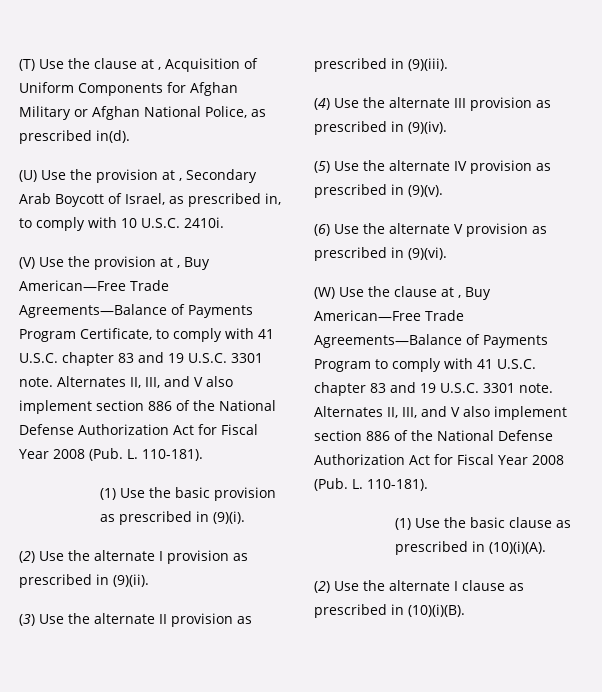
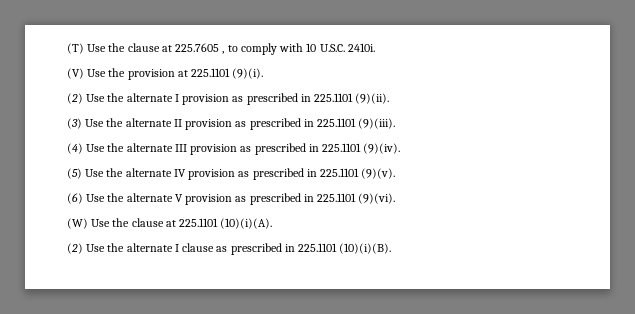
[158,58,258,72] [19,82,238,96] [19,106,266,120] [19,130,130,144] [19,169,257,183] [19,193,281,207] , Acquisition of Uniform Components for Afghan Military or Afghan National Police, as prescribed in(d). // (U) Use the provision at , Secondary Arab Boycott of Israel, as prescribed in, -> [175,43,225,54] 225.7605 ,
[177,257,210,270] [19,280,169,291] [19,304,253,318] [19,328,274,342] [19,352,263,366] [19,376,233,388] [19,400,276,414] [19,424,258,435] [19,448,203,461] [99,487,276,501] [99,511,209,525] , Buy American—Free Trade Agreements—Balance of Payments Program Certificate, to comply with 41 U.S.C. chapter 83 and 19 U.S.C. 3301 note. Alternates II, III, and V also implement section 886 of the National Defense Authorization Act for Fiscal Year 2008 (Pub. L. 110-181). // (1) Use the basic provision as prescribed in -> [191,68,231,77] 225.1101
(109, 579) none -> [314,93,354,102] 225.1101
(404, 63) none -> [317,118,357,127] 225.1101
(404, 126) none -> [322,143,362,152] 225.1101
(404, 189) none -> [320,168,360,177] 225.1101
(404, 252) none -> [317,193,357,202] 225.1101
[458,287,491,300] [314,310,464,321] [314,334,548,348] [314,358,536,372] [314,382,553,396] [314,406,567,420] [314,430,553,441] [314,454,564,465] [314,478,428,491] [394,517,571,530] [394,541,485,555] , Buy American—Free Trade Agreements—Balance of Payments Program to comply with 41 U.S.C. chapter 83 and 19 U.S.C. 3301 note. Alternates II, III, and V also implement section 886 of the National Defense Authorization Act for Fiscal Year 2008 (Pub. L. 110-181). // (1) Use the basic clause as prescribed in -> [179,218,219,227] 225.1101
(404, 609) none -> [298,243,338,252] 225.1101

